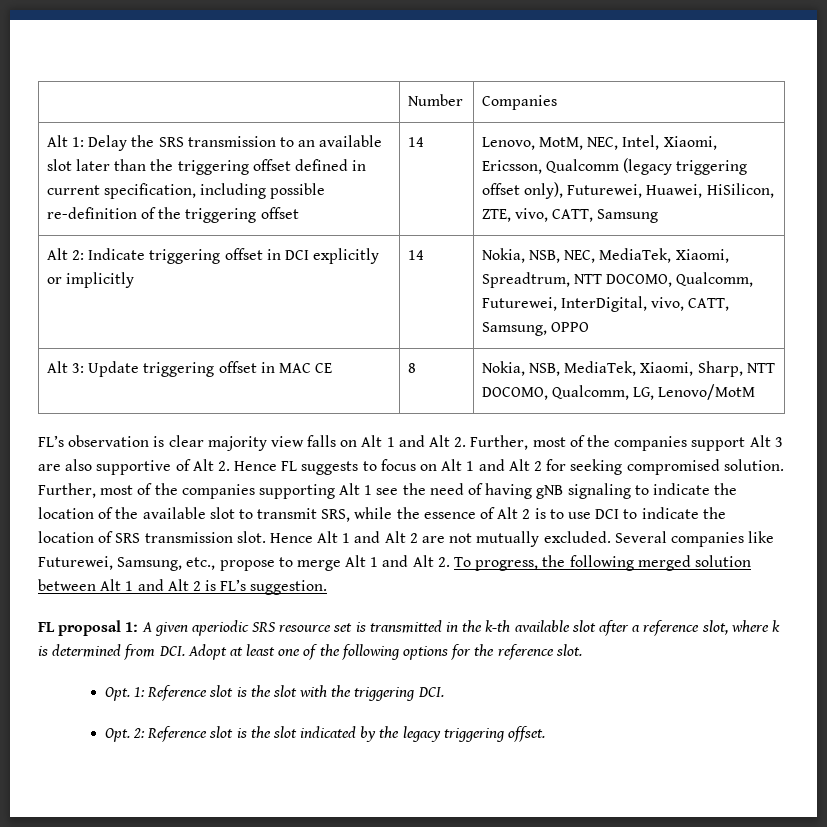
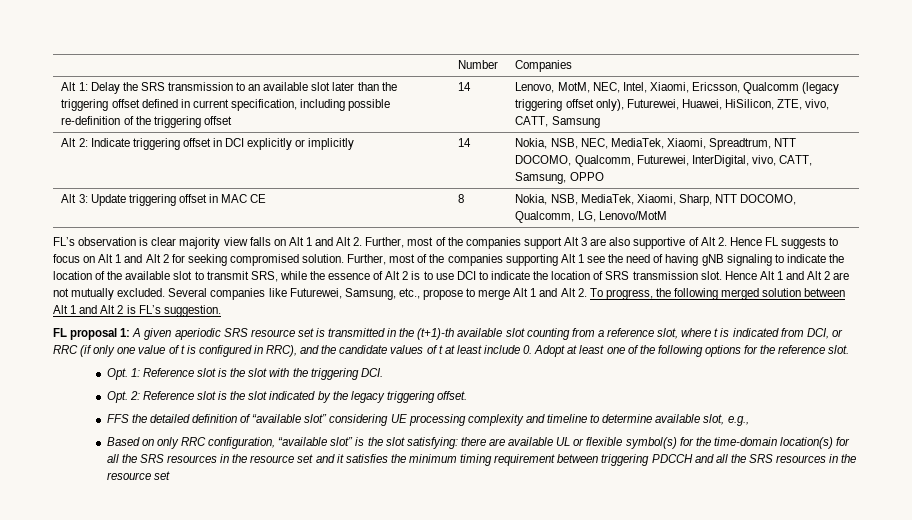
[485,620,629,636] k-th available slot after -> [417,328,595,340] (t+1)-th available slot counting from
[771,620,780,632] [38,644,185,660] k is determined from DCI. -> [714,328,843,339] [53,345,533,357] t is indicated from DCI, or RRC (if only one value of t is configured in RRC), and the candidate values of t at least include 0.
(545, 734) none -> [106,414,749,426] [106,437,851,449] [106,454,857,466] [106,471,170,480] // FFS the detailed definition of “available slot” considering UE processing complexity and timeline to determine available slot, e.g., // Based on only RRC configuration, “available slot” is the slot satisfying: there are available UL or flexible symbol(s) for the time-domain location(s) for all the SRS resources in the resource set and it satisfies the minimum timing requirement between triggering PDCCH and all the SRS resources in the resource set

